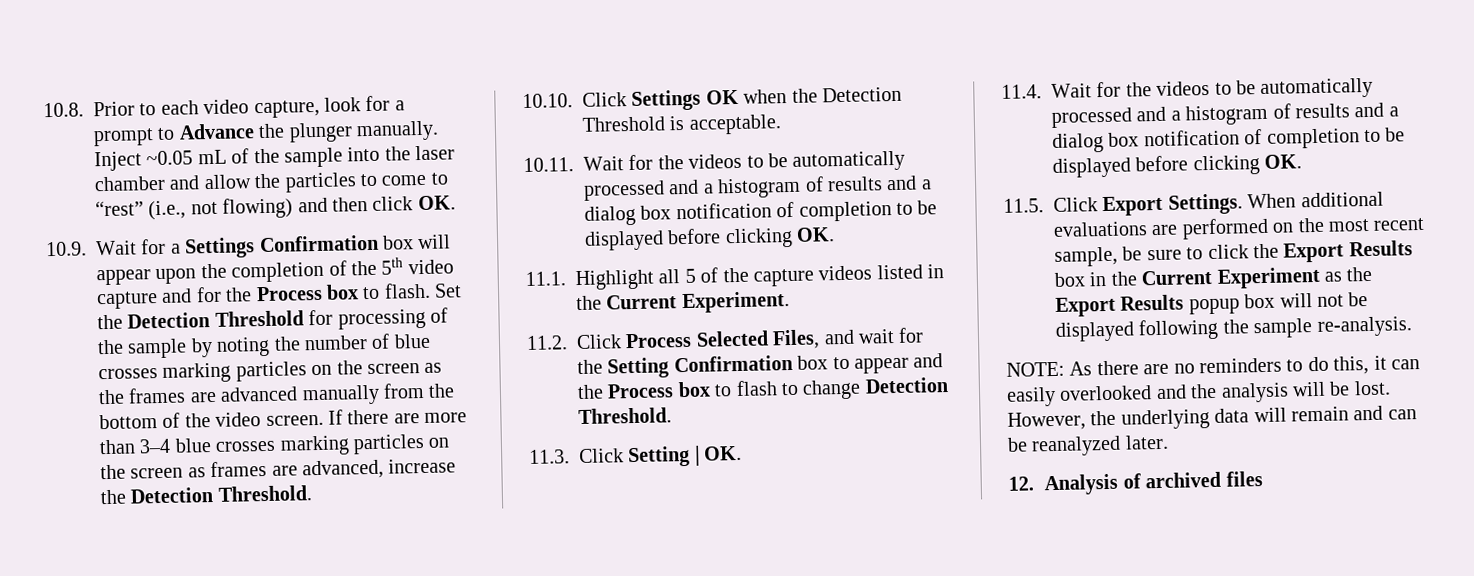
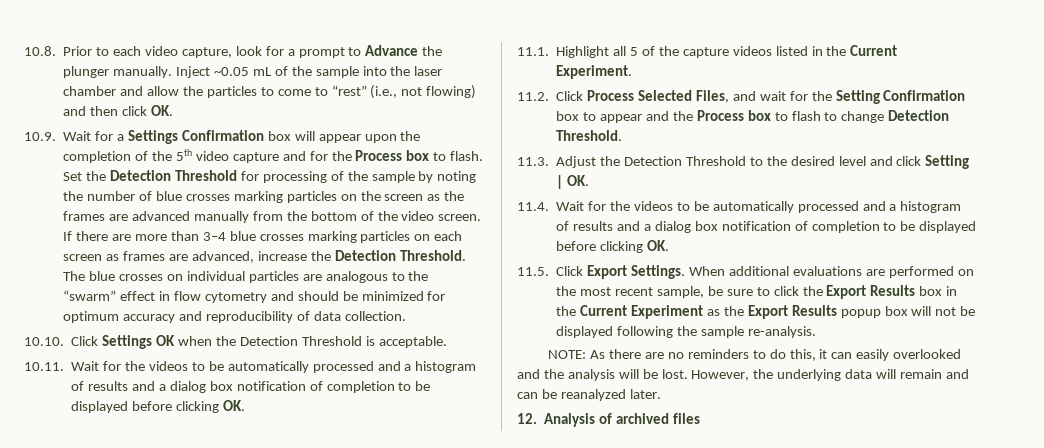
[100,464,126,480] the -> [434,231,463,241] each
(312, 493) none -> [63,271,429,283] [63,290,446,303] [63,311,406,323] The blue crosses on individual particles are analogous to the “swarm” effect in flow cytometry and should be minimized for optimum accuracy and reproducibility of data collection.
[579,448,624,464] Click -> [556,156,922,168] Adjust the Detection Threshold to the desired level and click

